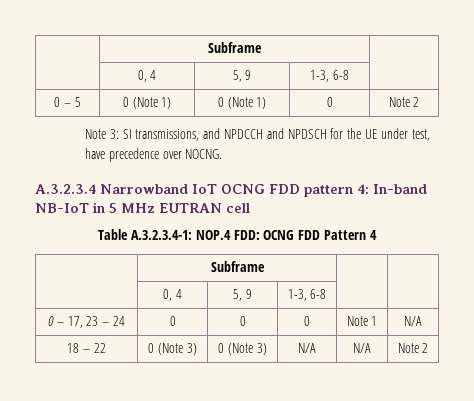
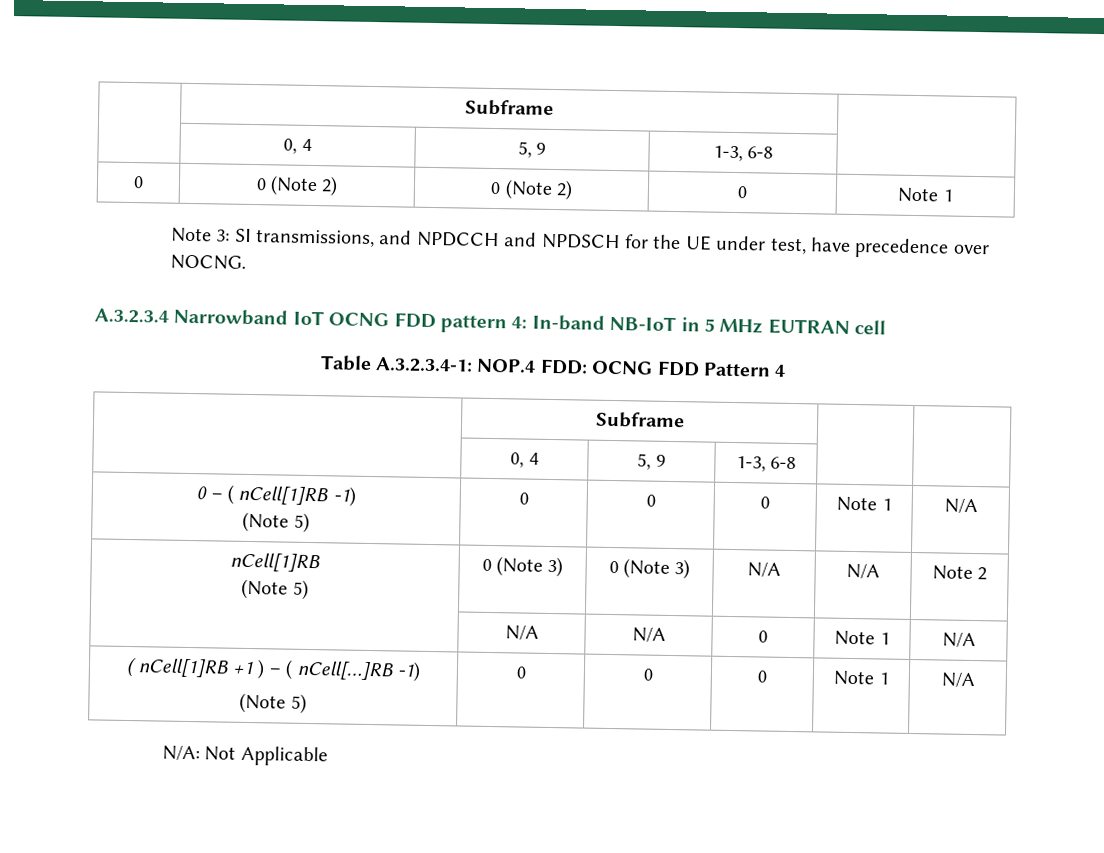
[64,97,81,107] [122,97,172,109] [217,97,267,109] [326,97,333,107] [388,97,420,107] – 5 | 0 (Note 1) | 0 (Note 1) | 0 | Note 2 -> [255,175,339,197] [490,179,573,201] [737,186,748,199] [897,187,953,203] | 0 (Note 2) | 0 (Note 2) | 0 | Note 1
[67,316,125,328] [169,316,176,326] [239,316,246,326] [304,316,310,326] [346,316,378,326] [404,316,422,326] [67,343,106,353] 17, 23 – 24 | 0 | 0 | 0 | Note 1 | N/A // 18 – 22 -> [227,484,356,507] [242,511,310,533] [518,492,529,505] [645,494,656,507] [760,496,770,509] [836,496,892,512] [943,498,978,515] [230,552,320,573] [241,578,309,600] ( nCell[1]RB -1) // (Note 5) | 0 | 0 | 0 | Note 1 | N/A // nCell[1]RB // (Note 5)
(429, 348) none -> [504,625,539,641] [631,627,666,643] [758,630,768,643] [834,630,890,646] [941,632,976,649] [126,656,421,682] [239,692,307,714] [515,666,527,679] [642,668,653,681] [757,670,767,683] [833,670,889,686] [940,672,975,689] [161,745,328,767] // | N/A | N/A | 0 | Note 1 | N/A // ( nCell[1]RB +1 ) – ( nCell[…]RB -1) // (Note 5) | 0 | 0 | 0 | Note 1 | N/A // N/A: Not Applicable

